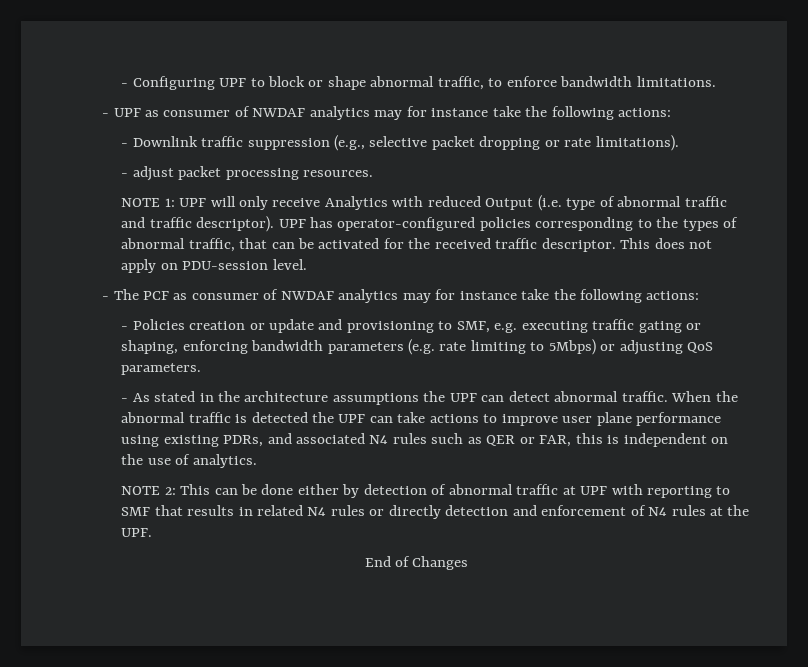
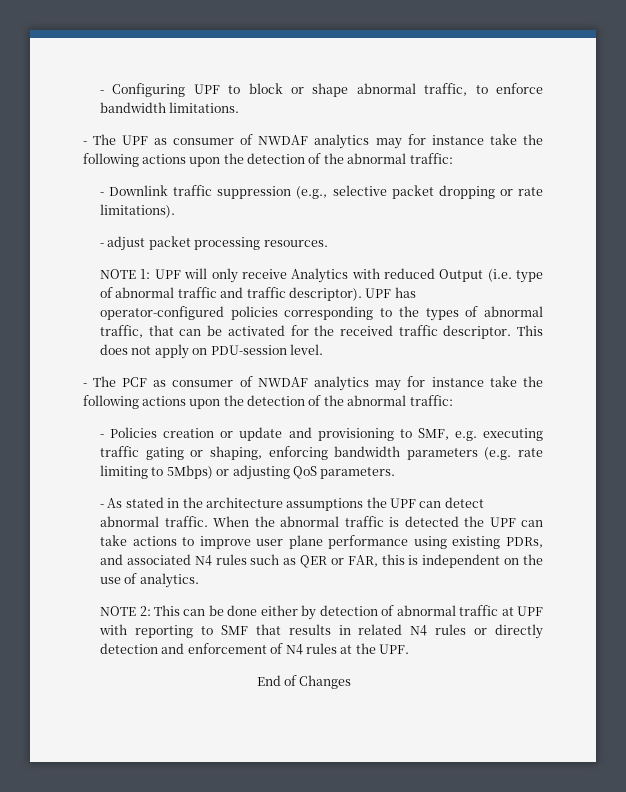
(110, 115) none -> [92,134,116,145] The
[618,108,672,117] actions: -> [141,153,453,167] actions upon the detection of the abnormal traffic:
[646,291,700,300] actions: -> [141,395,453,409] actions upon the detection of the abnormal traffic:

